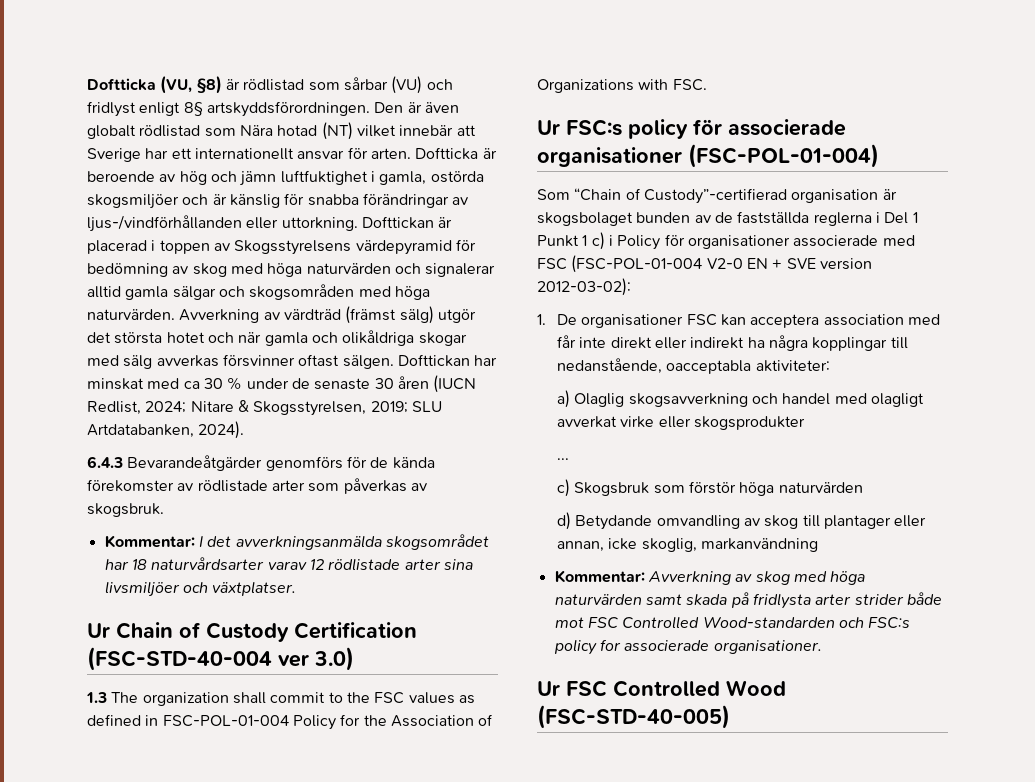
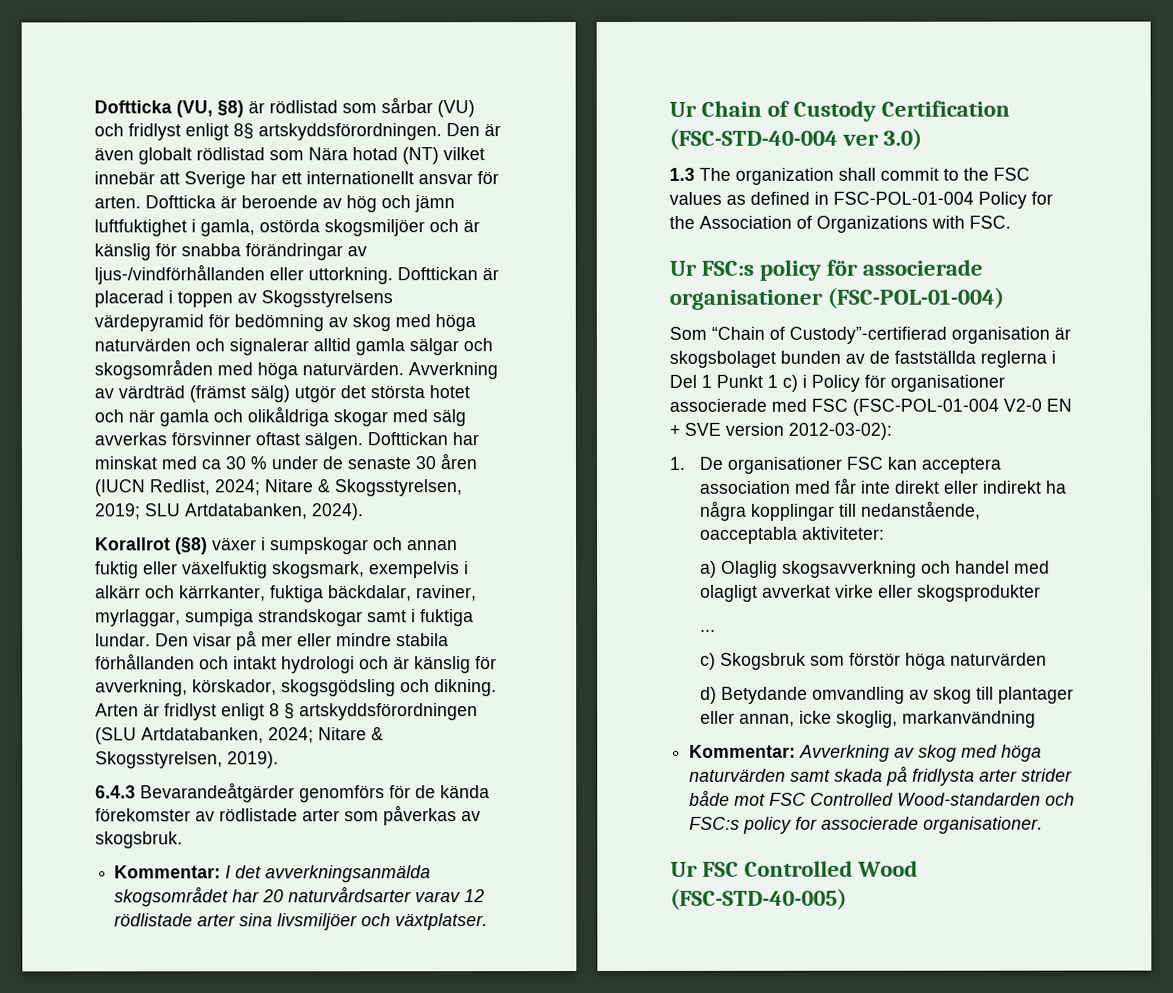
(245, 430) none -> [95,537,458,555] [95,561,469,579] [95,585,477,603] [95,609,474,627] [95,630,449,651] [95,653,497,674] [95,679,497,697] [95,703,478,721] [95,727,384,745] [95,751,279,769] // Korallrot (§8) växer i sumpskogar och annan fuktig eller växelfuktig skogsmark, exempelvis i alkärr och kärrkanter, fuktiga bäckdalar, raviner, myrlaggar, sumpiga strandskogar samt i fuktiga lundar. Den visar på mer eller mindre stabila förhållanden och intakt hydrologi och är känslig för avverkning, körskador, skogsgödsling och dikning. Arten är fridlyst enligt 8 § artskyddsförordningen (SLU Artdatabanken, 2024; Nitare & Skogsstyrelsen, 2019).
[131,559,147,570] 18 -> [262,889,285,903] 20

